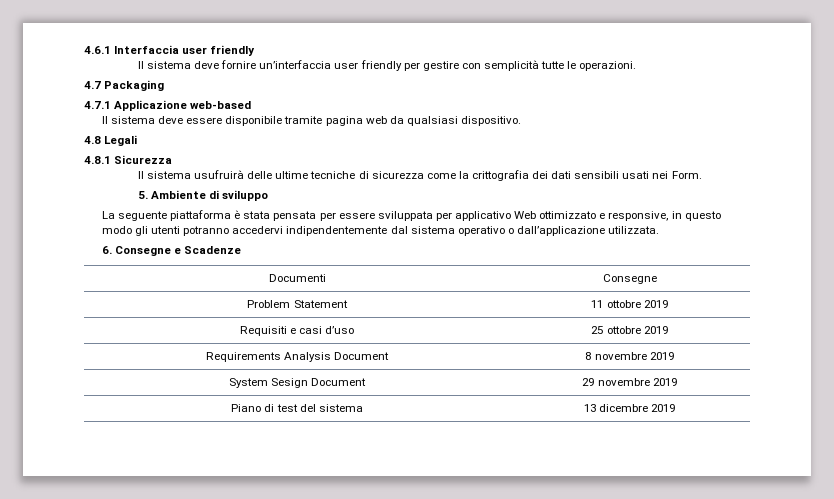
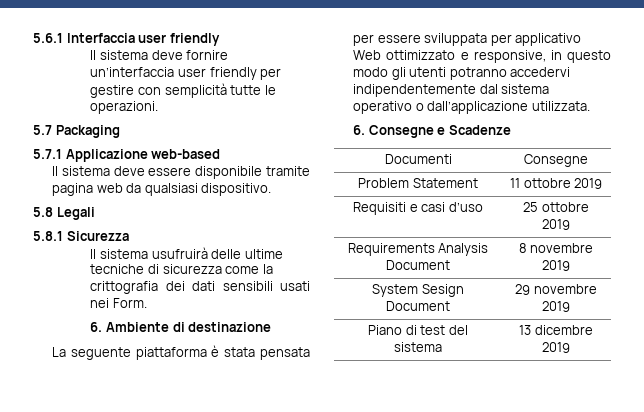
[84,46,111,54] 4.6.1 -> [33,33,63,43] 5.6.1
[84,81,101,89] 4.7 -> [33,125,52,135] 5.7
[84,101,111,109] 4.7.1 -> [33,149,62,159] 5.7.1
[84,136,101,144] 4.8 -> [33,207,53,217] 5.8
[84,156,111,164] 4.8.1 -> [33,231,63,241] 5.8.1
[137,191,148,199] 5. -> [90,322,103,332] 6.
[222,190,269,201] sviluppo -> [188,322,272,332] destinazione

